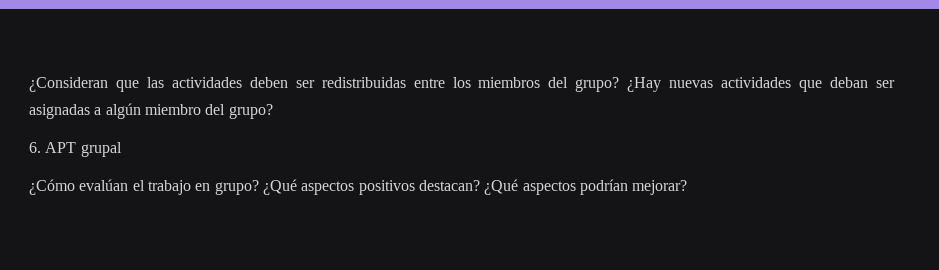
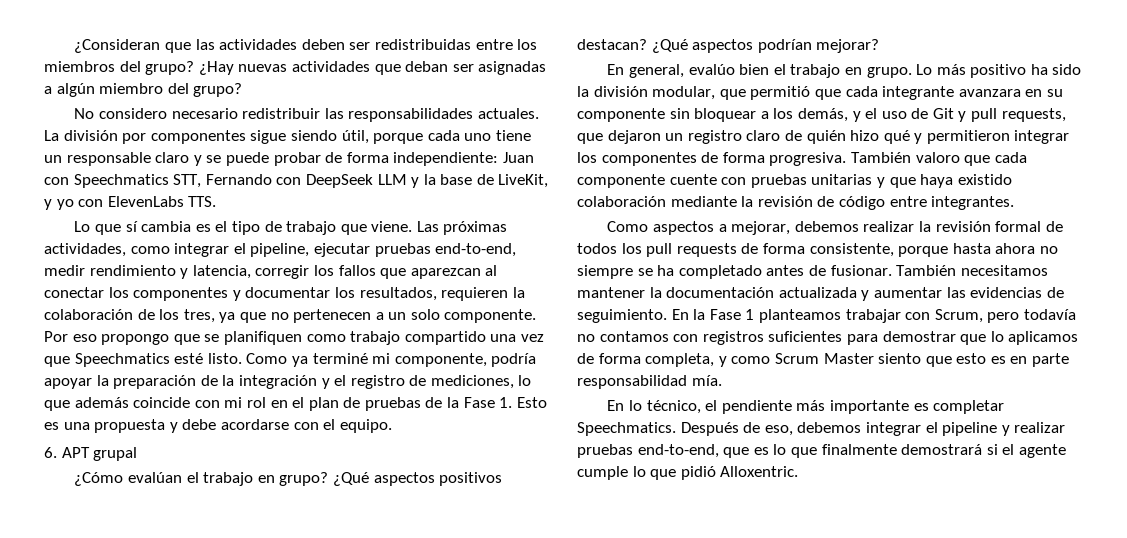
(273, 111) none -> [74,108,539,122] [44,130,531,144] [44,152,534,166] [44,174,549,188] [44,196,217,210] [74,221,508,235] [44,243,517,257] [44,265,498,279] [44,287,525,301] [44,309,537,323] [44,331,544,345] [44,353,537,367] [44,375,532,389] [44,397,547,411] [44,419,392,433] // No considero necesario redistribuir las responsabilidades actuales. La división por componentes sigue siendo útil, porque cada uno tiene un responsable claro y se puede probar de forma independiente: Juan con Speechmatics STT, Fernando con DeepSeek LLM y la base de LiveKit, y yo con ElevenLabs TTS. // Lo que sí cambia es el tipo de trabajo que viene. Las próximas actividades, como integrar el pipeline, ejecutar pruebas end-to-end, medir rendimiento y latencia, corregir los fallos que aparezcan al conectar los componentes y documentar los resultados, requieren la colaboración de los tres, ya que no pertenecen a un solo componente. Por eso propongo que se planifiquen como trabajo compartido una vez que Speechmatics esté listo. Como ya terminé mi componente, podría apoyar la preparación de la integración y el registro de mediciones, lo que además coincide con mi rol en el plan de pruebas de la Fase 1. Esto es una propuesta y debe acordarse con el equipo.
(688, 187) none -> [607,64,1082,78] [577,86,1063,100] [577,108,1066,122] [577,130,1070,144] [577,152,1027,166] [577,174,1012,188] [577,196,1015,210] [607,221,1063,235] [577,243,1058,257] [577,265,1048,279] [577,287,1064,301] [577,309,1076,323] [577,331,1079,345] [577,353,1070,367] [577,375,722,389] [607,400,1005,414] [577,422,1066,436] [577,444,1066,458] [577,466,799,480] // En general, evalúo bien el trabajo en grupo. Lo más positivo ha sido la división modular, que permitió que cada integrante avanzara en su componente sin bloquear a los demás, y el uso de Git y pull requests, que dejaron un registro claro de quién hizo qué y permitieron integrar los componentes de forma progresiva. También valoro que cada componente cuente con pruebas unitarias y que haya existido colaboración mediante la revisión de código entre integrantes. // Como aspectos a mejorar, debemos realizar la revisión formal de todos los pull requests de forma consistente, porque hasta ahora no siempre se ha completado antes de fusionar. También necesitamos mantener la documentación actualizada y aumentar las evidencias de seguimiento. En la Fase 1 planteamos trabajar con Scrum, pero todavía no contamos con registros suficientes para demostrar que lo aplicamos de forma completa, y como Scrum Master siento que esto es en parte responsabilidad mía. // En lo técnico, el pendiente más importante es completar Speechmatics. Después de eso, debemos integrar el pipeline y realizar pruebas end-to-end, que es lo que finalmente demostrará si el agente cumple lo que pidió Alloxentric.

